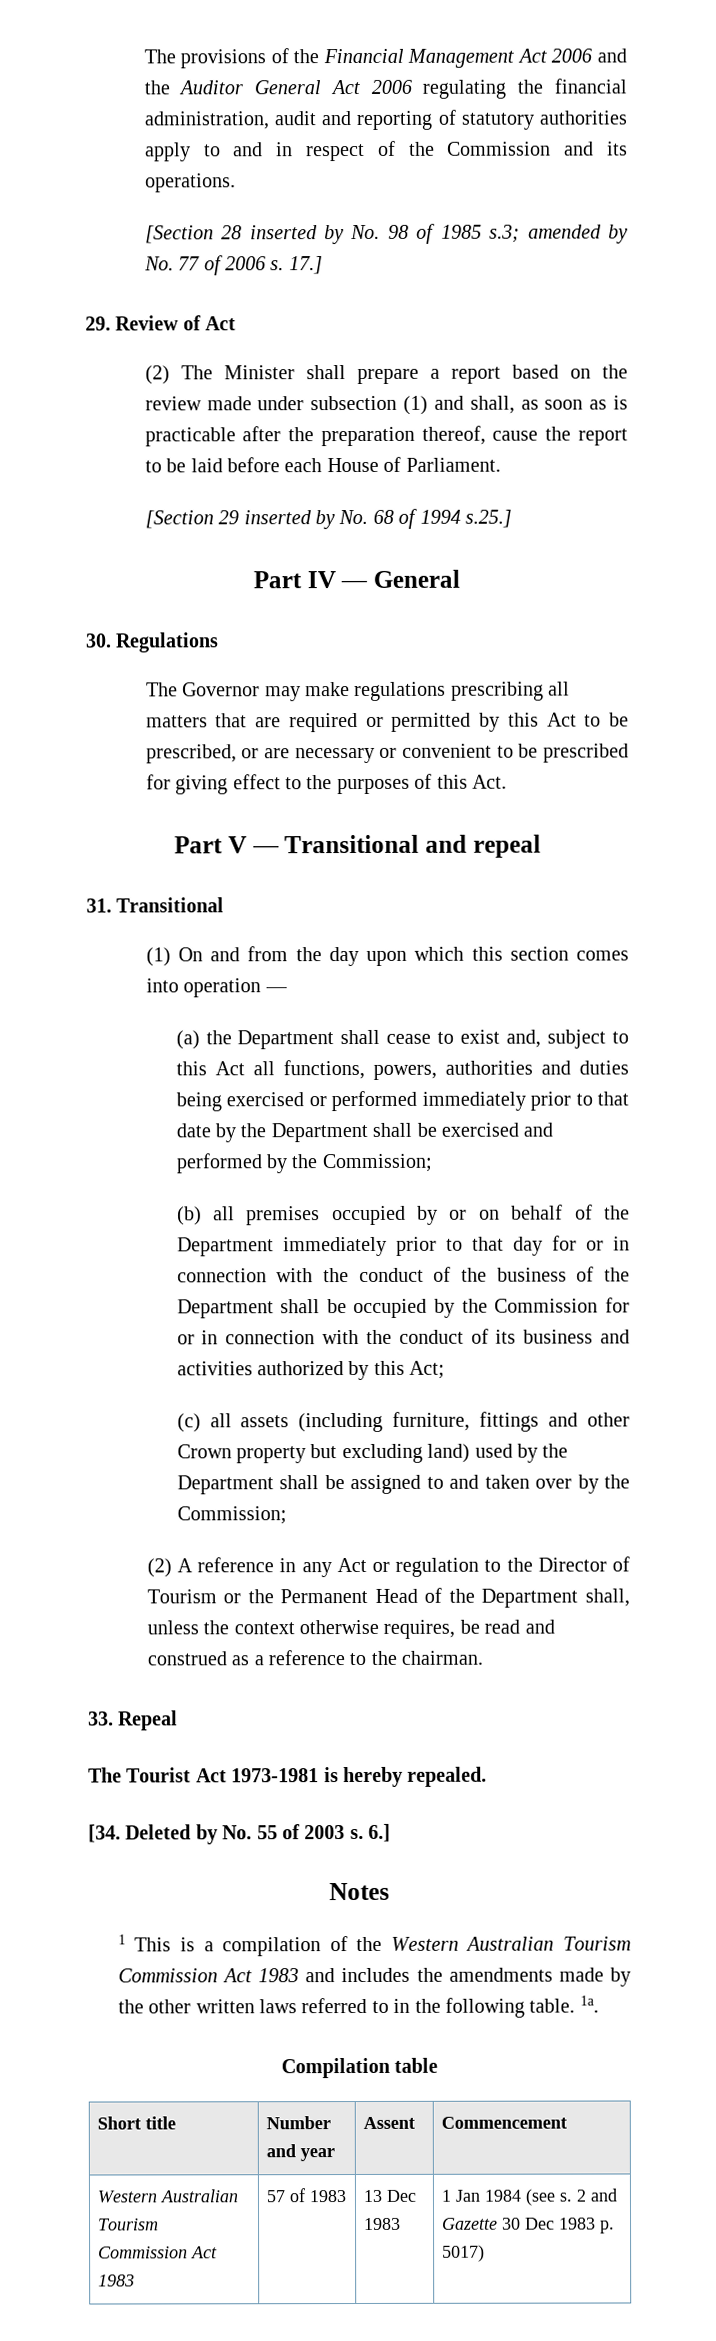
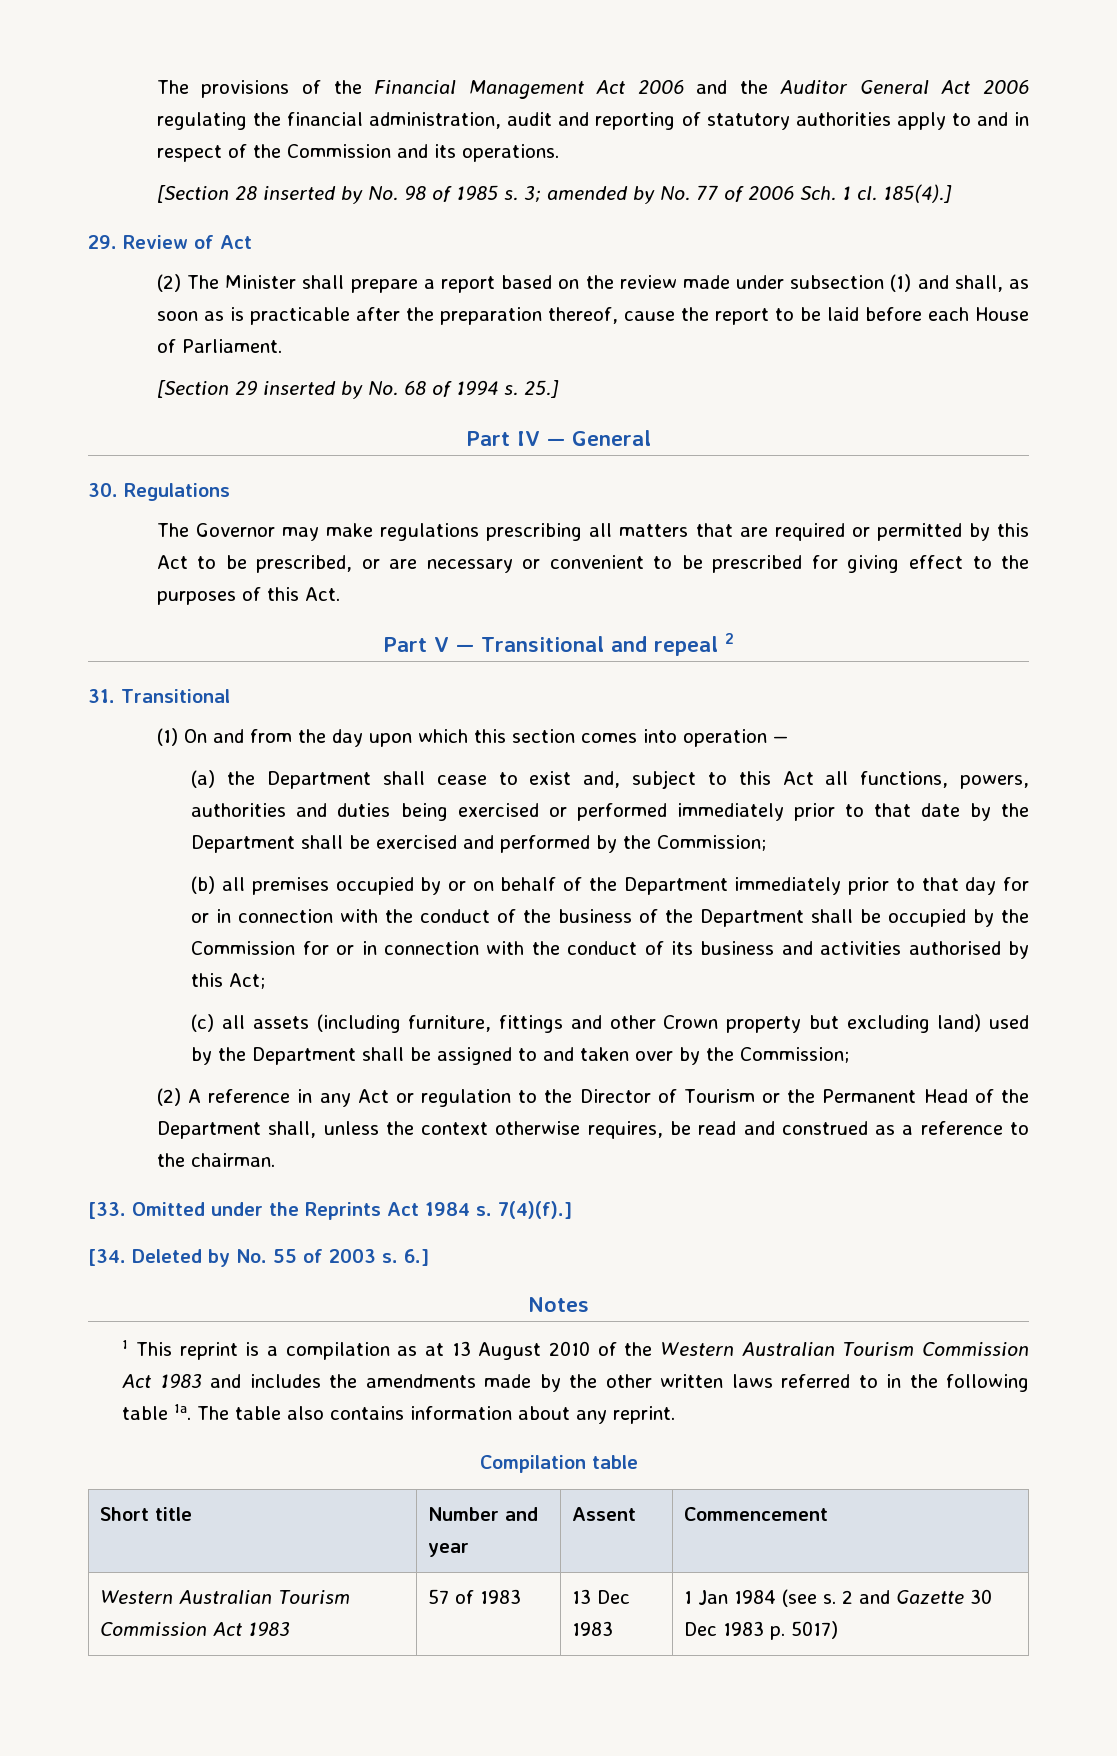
[489,224,521,243] s.3; -> [503,186,541,202] s. 3;
[270,256,323,275] s. 17.] -> [799,184,952,203] Sch. 1 cl. 185(4).]
[464,509,512,528] s.25.] -> [503,380,559,398] s. 25.]
(541, 846) none -> [724,633,734,644] 2
[256,1361,344,1376] authorized -> [908,941,1001,955] authorised
[88,1710,179,1731] [88,1766,488,1788] 33. Repeal // The Tourist Act 1973-1981 is hereby repealed. -> [88,1201,572,1220] [33. Omitted under the Reprints Act 1984 s. 7(4)(f).]
(172, 1944) none -> [179,1342,238,1360] reprint
(322, 1947) none -> [397,1341,591,1360] as at 13 August 2010
[529,1998,576,2013] table. -> [122,1406,169,1420] table
(599, 2004) none -> [197,1406,676,1424] The table also contains information about any reprint.

